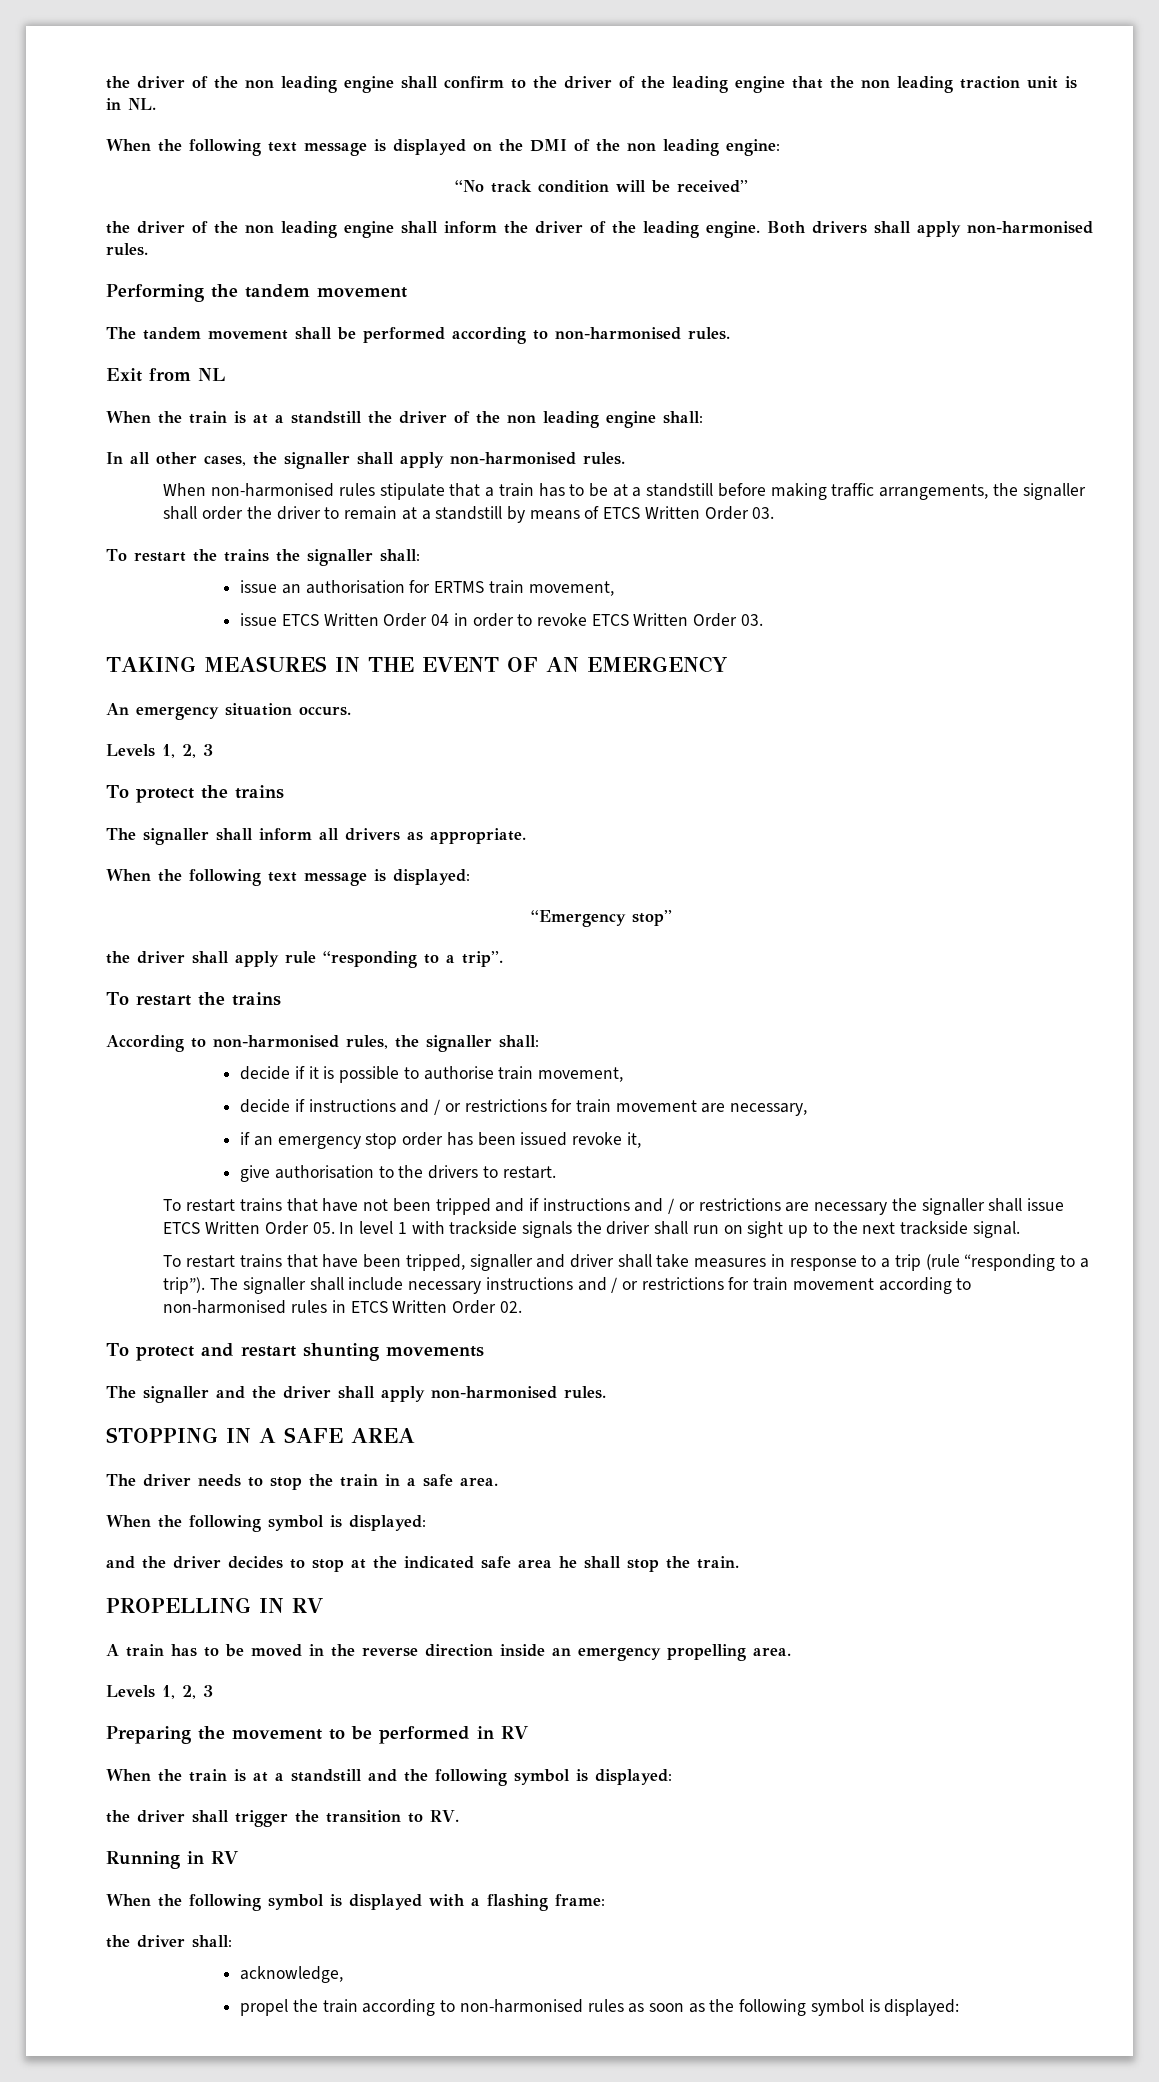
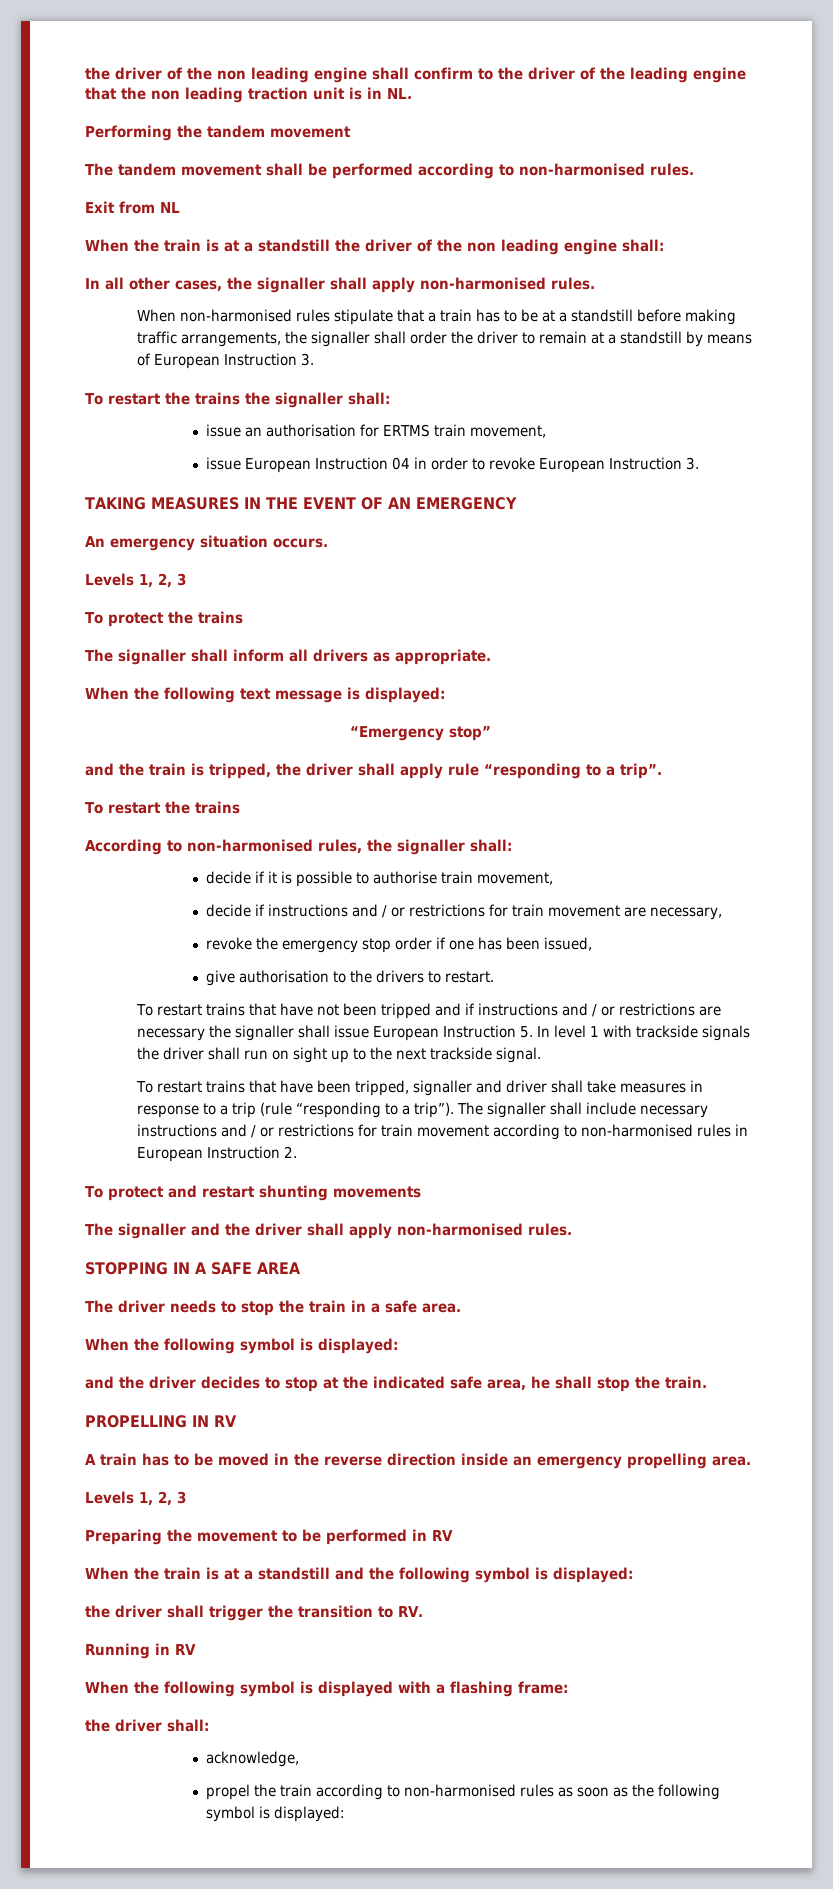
[106,139,780,156] [455,180,748,193] [106,221,1093,238] [106,243,148,256] // When the following text message is displayed on the DMI of the non leading engine: // “No track condition will be received” // the driver of the non leading engine shall inform the driver of the leading engine. Both drivers shall apply non-harmonised rules. -> (412, 93) none
[603,506,775,520] ETCS Written Order 03. -> [154,353,315,369] European Instruction 3.
[281,613,428,627] ETCS Written Order -> [244,457,388,473] European Instruction
[591,613,763,627] ETCS Written Order 03. -> [538,457,699,473] European Instruction 3.
(672, 918) none -> [85,763,271,779] and the train is tripped,
[240,1132,273,1146] if an -> [205,937,278,950] revoke the
[446,1132,641,1148] has been issued revoke it, -> [435,937,592,951] if one has been issued,
[163,1221,335,1235] ETCS Written Order 05. -> [373,1025,534,1041] European Instruction 5.
[350,1300,522,1314] ETCS Written Order 02. -> [137,1146,298,1162] European Instruction 2.
[518,1559,552,1568] area -> [487,1379,526,1391] area,

